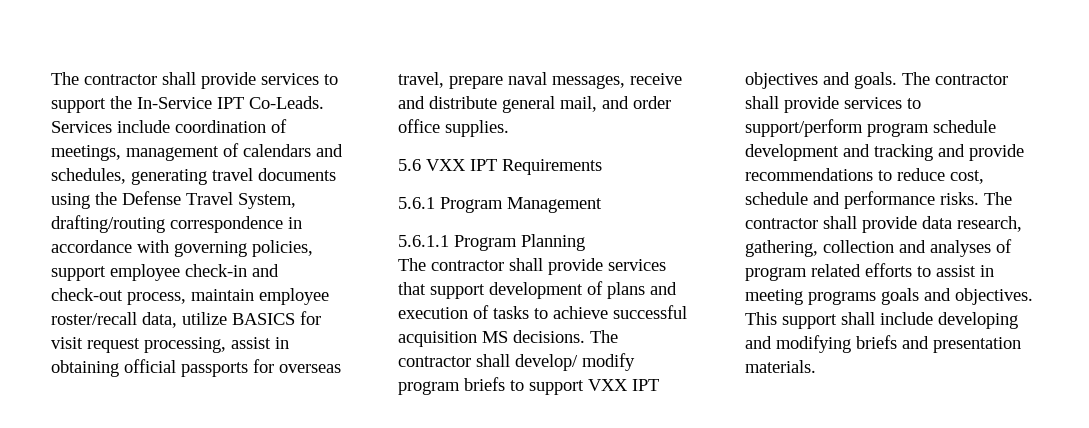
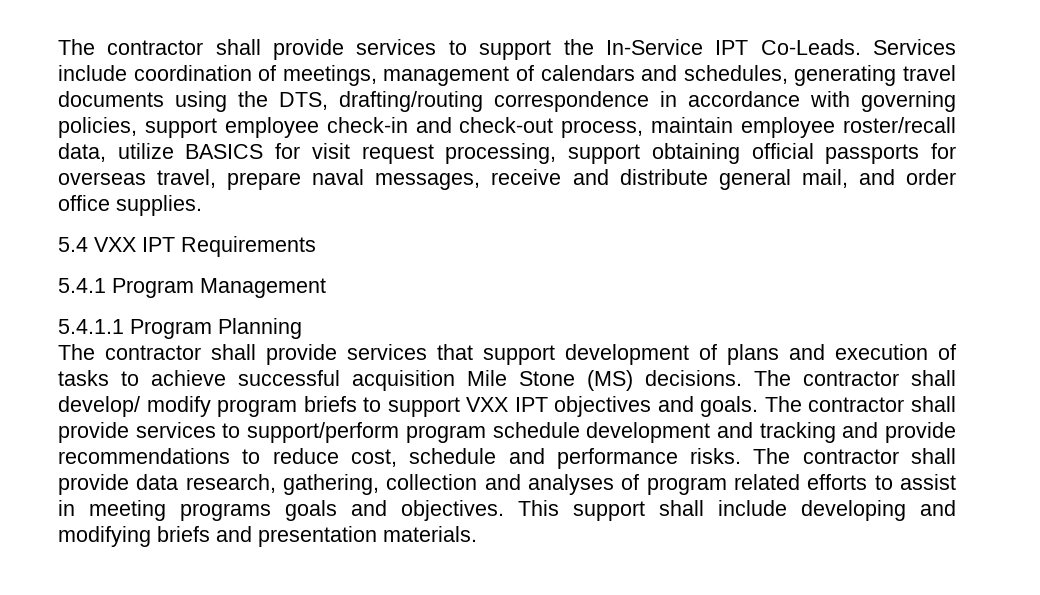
[122,191,296,209] Defense Travel System, -> [279,92,328,110] DTS,
[231,337,289,349] assist in -> [568,144,641,164] support
[398,159,421,171] 5.6 -> [58,237,88,252] 5.4
[398,197,435,209] 5.6.1 -> [58,278,106,293] 5.4.1
[398,235,449,247] 5.6.1.1 -> [58,319,124,334] 5.4.1.1
[482,331,508,343] MS -> [467,370,633,391] Mile Stone (MS)

